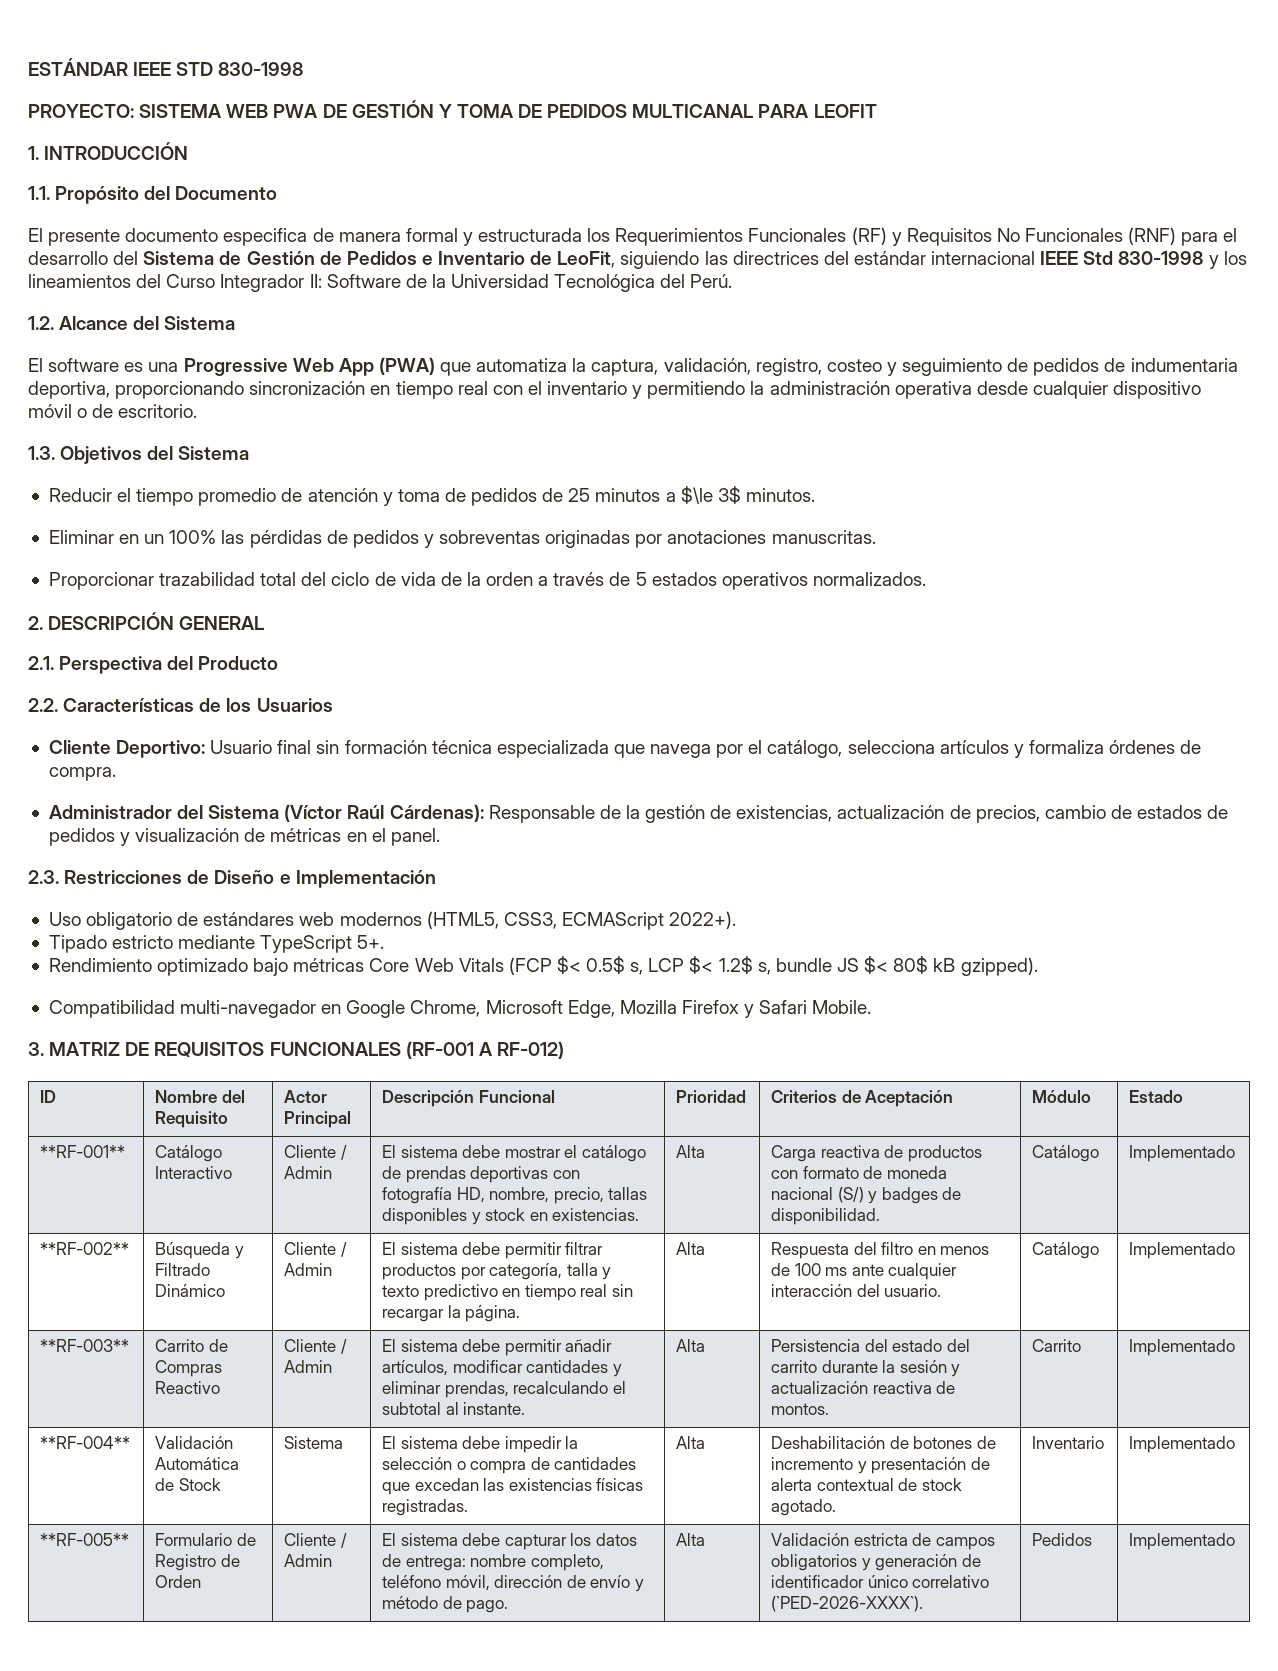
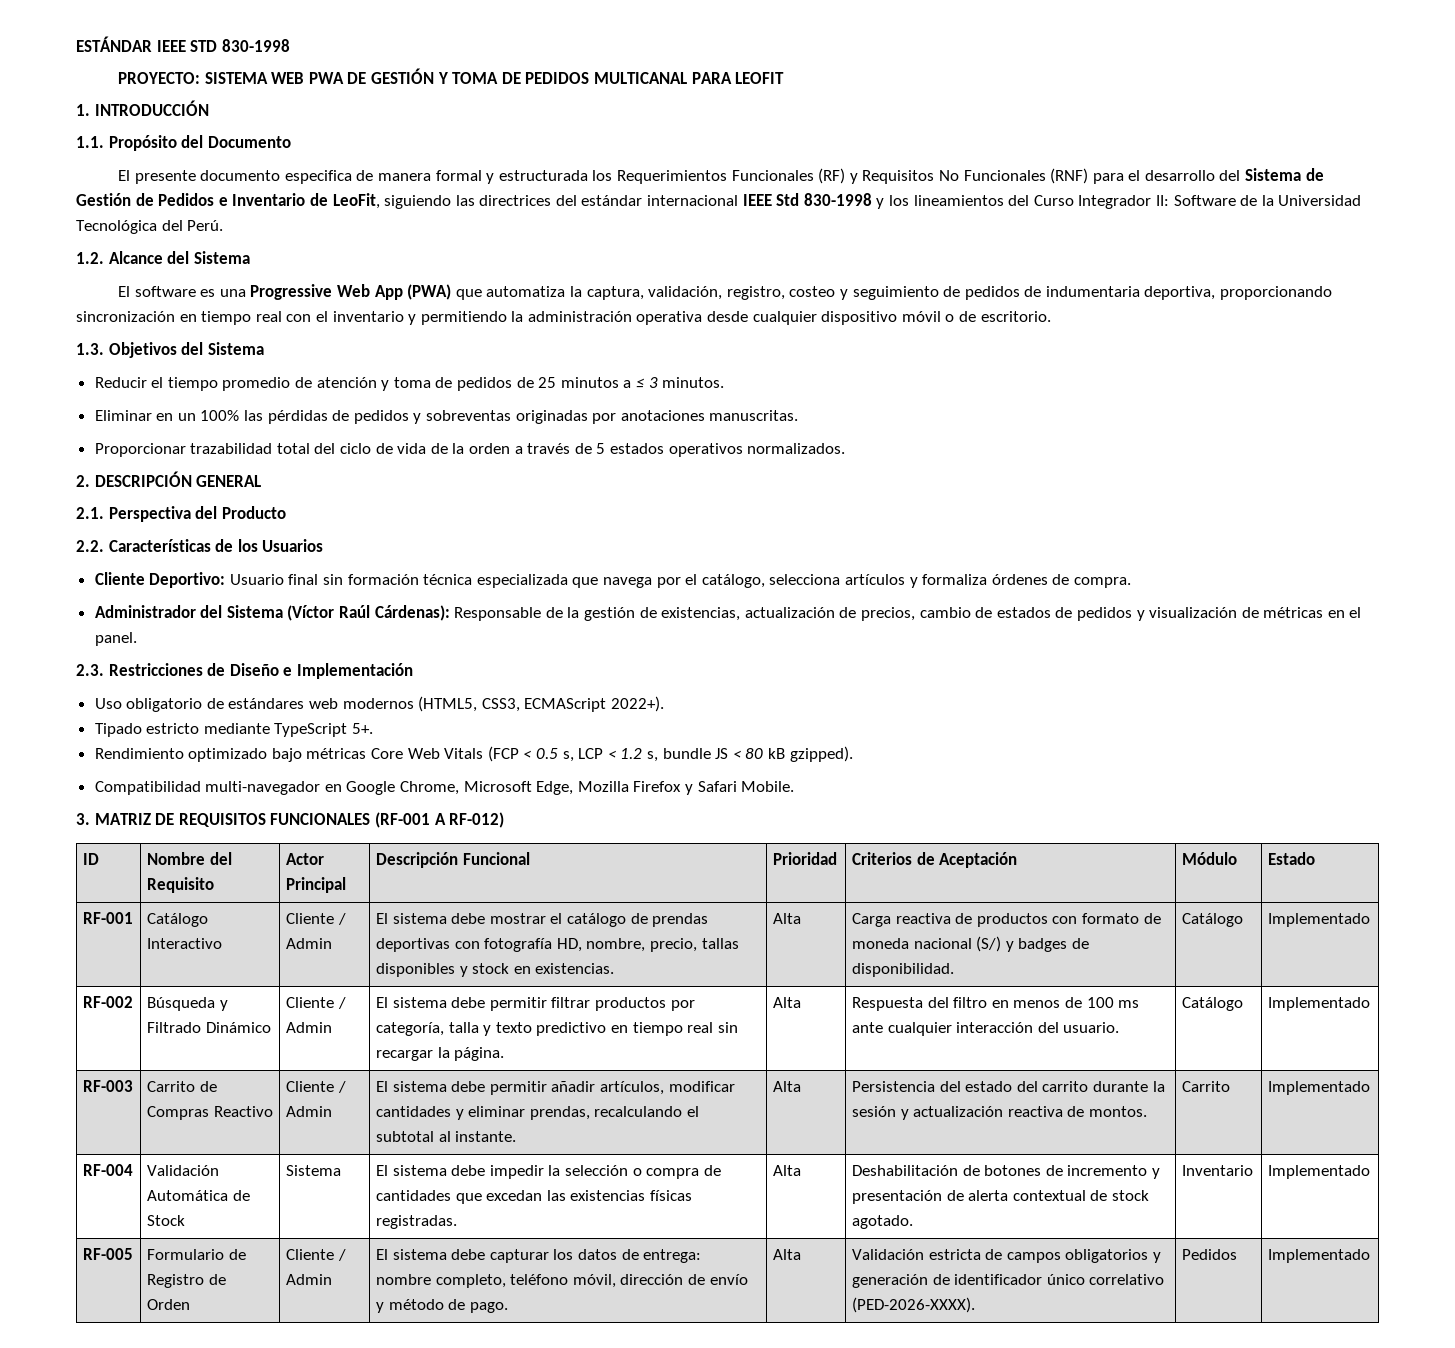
[680,486,741,504] $\le 3$ -> [635,377,658,388] ≤ 3
[556,956,753,975] $< 0.5$ s, LCP $< 1.2$ -> [523,748,643,762] < 0.5 s, LCP < 1.2
[864,956,929,974] $< 80$ -> [732,748,764,759] < 80
[40,1145,126,1158] **RF-001** -> [82,912,133,924] RF-001
[40,1242,130,1255] **RF-002** -> [82,996,133,1008] RF-002
[40,1339,130,1352] **RF-003** -> [82,1080,133,1092] RF-003
[40,1436,131,1449] **RF-004** -> [82,1164,133,1176] RF-004
[40,1533,130,1546] **RF-005** -> [82,1248,133,1260] RF-005
[771,1596,924,1612] (`PED-2026-XXXX`). -> [851,1297,975,1313] (PED-2026-XXXX).

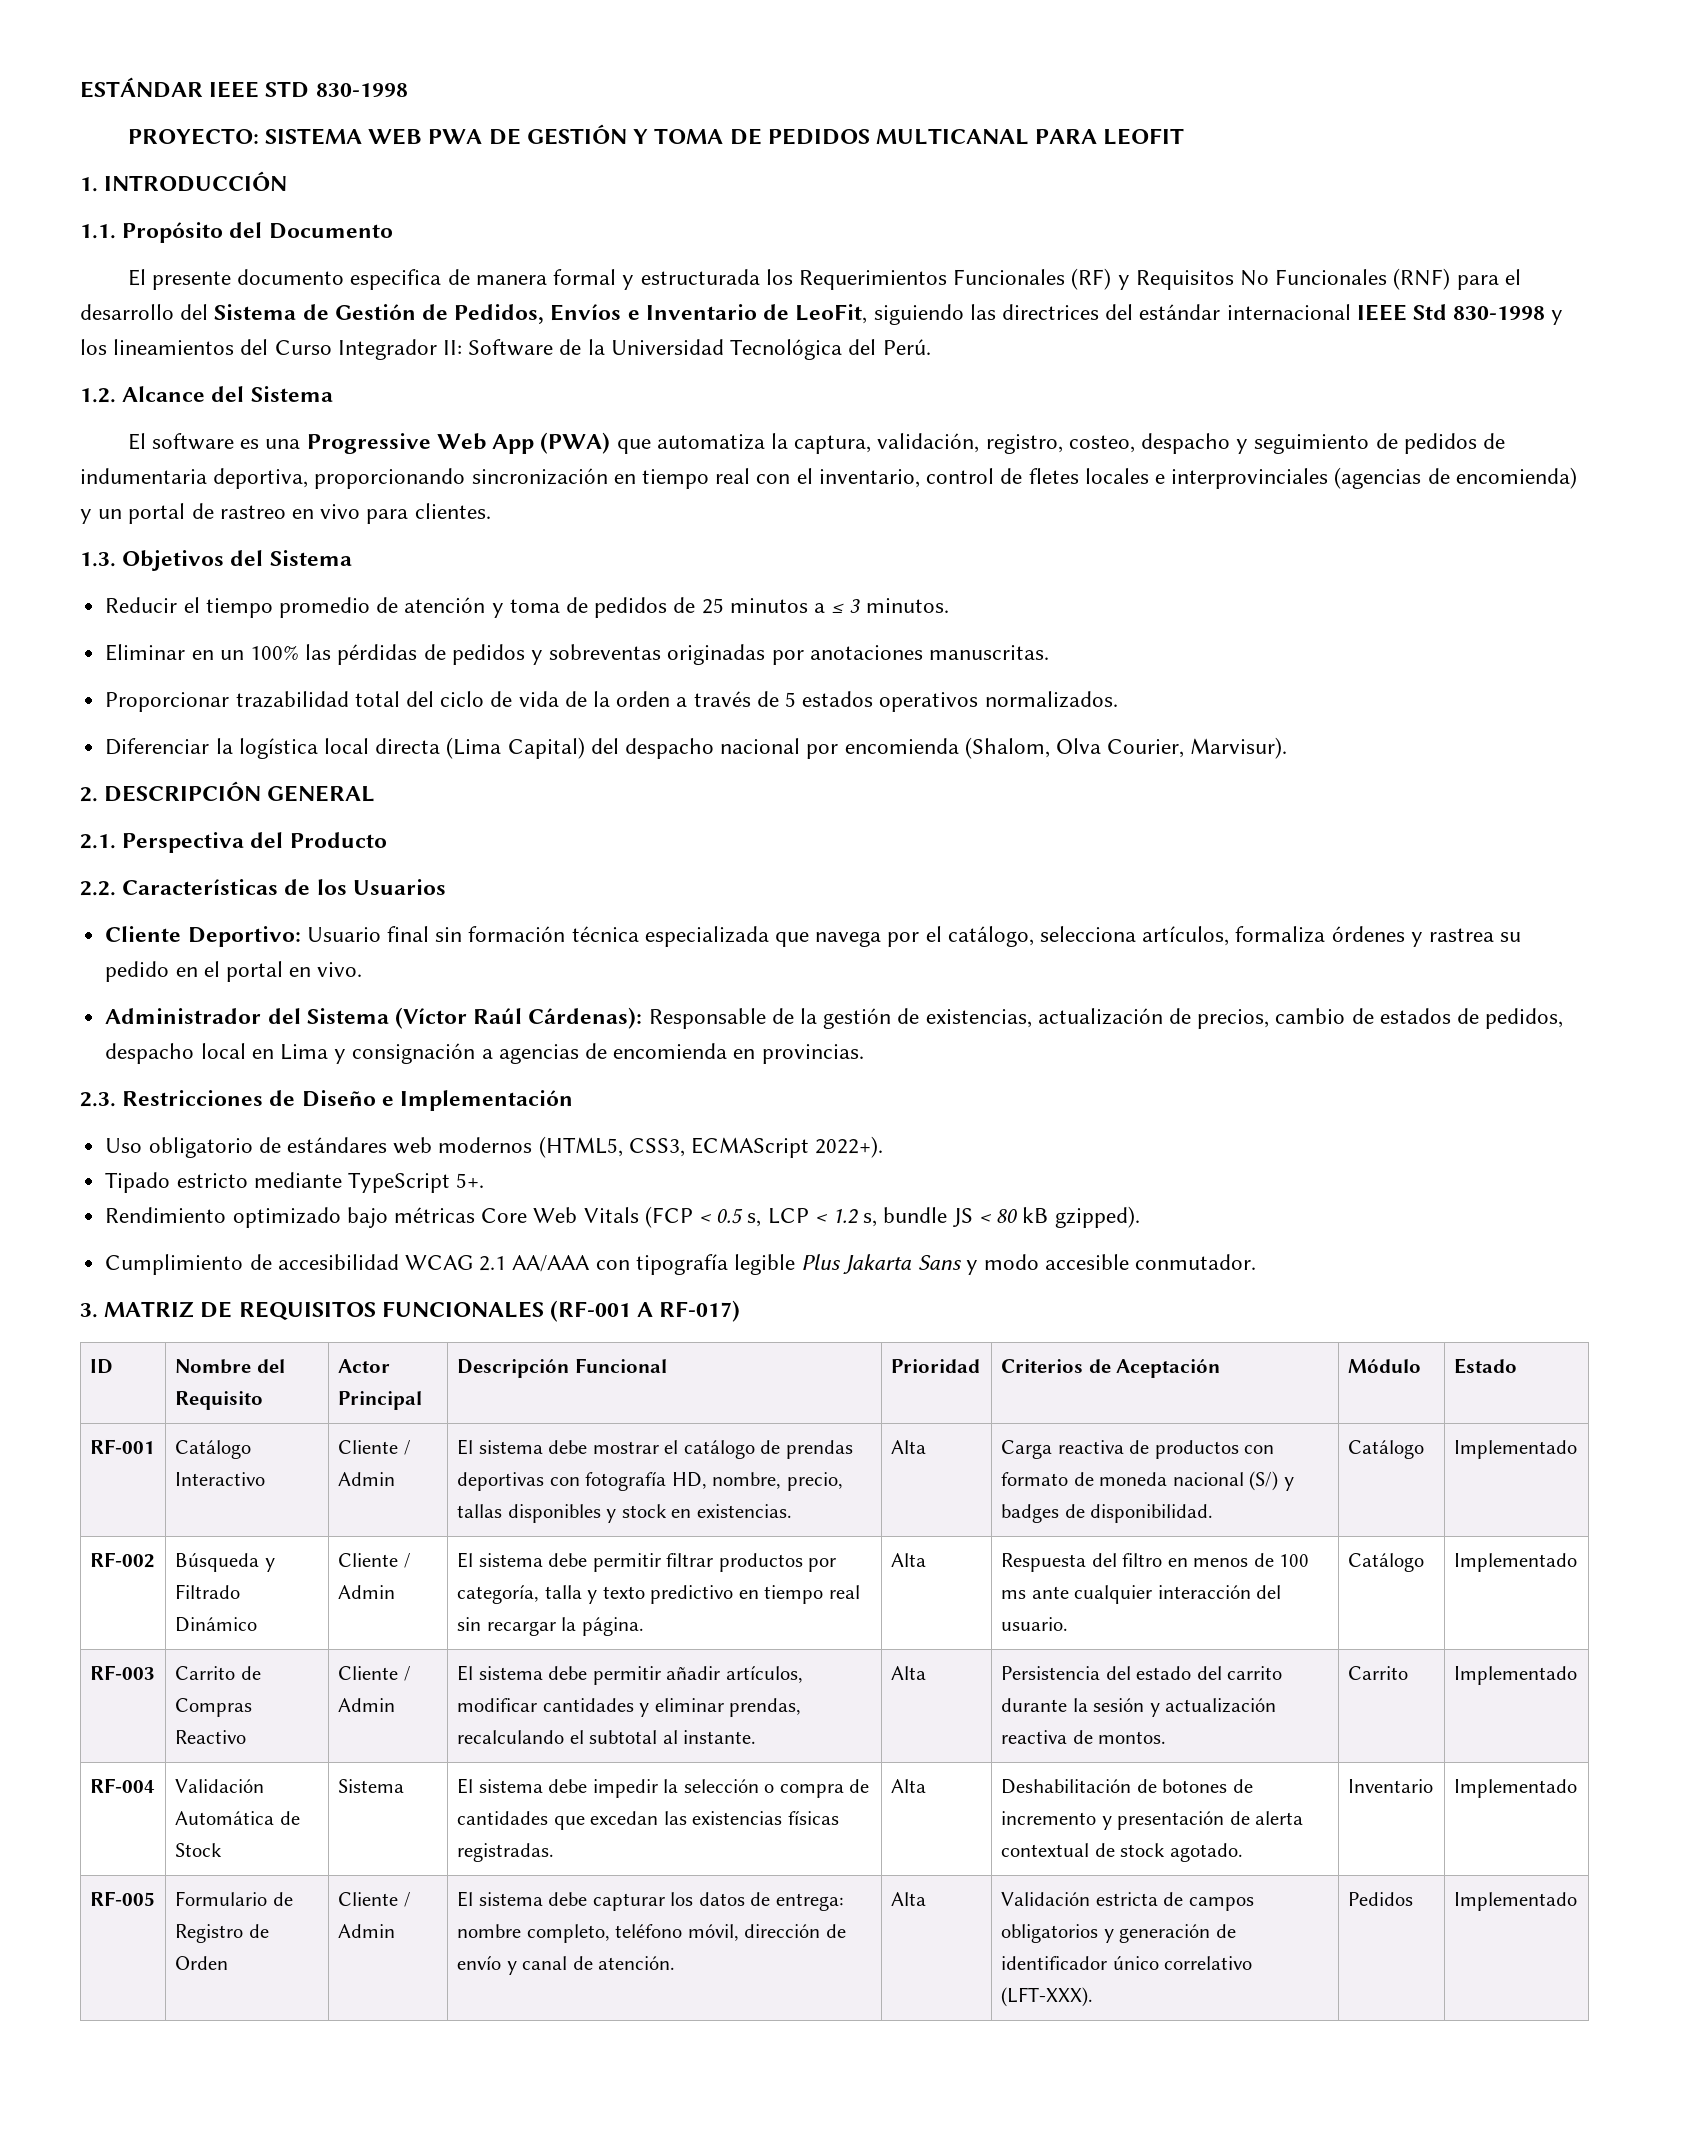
[158,193,215,206] Pedidos -> [454,304,622,324] Pedidos, Envíos
[789,286,836,297] costeo -> [1068,433,1230,454] costeo, despacho
[332,311,1051,325] inventario y permitiendo la administración operativa desde cualquier dispositivo móvil o de escritorio. -> [818,467,1577,489] [80,503,491,524] inventario, control de fletes locales e interprovinciales (agencias de encomienda) y un portal de rastreo en vivo para clientes.
(846, 448) none -> [105,737,1288,759] // Diferenciar la logística local directa (Lima Capital) del despacho nacional por encomienda (Shalom, Olva Courier, Marvisur).
[844,574,1131,588] artículos y formaliza órdenes de compra. -> [1142,926,1522,947] [105,961,363,982] artículos, formaliza órdenes y rastrea su pedido en el portal en vivo.
[1076,607,1362,621] [94,632,137,646] pedidos y visualización de métricas en el panel. -> [1485,1008,1564,1029] [105,1043,864,1064] pedidos, despacho local en Lima y consignación a agencias de encomienda en provincias.
[94,781,795,795] Compatibilidad multi-navegador en Google Chrome, Microsoft Edge, Mozilla Firefox y Safari Mobile. -> [105,1254,1257,1275] Cumplimiento de accesibilidad WCAG 2.1 AA/AAA con tipografía legible Plus Jakarta Sans y modo accesible conmutador.
[449,812,505,828] RF-012) -> [659,1300,741,1322] RF-017)
[388,1299,508,1313] método de pago. -> [522,1956,676,1970] canal de atención.
[851,1297,975,1313] (PED-2026-XXXX). -> [1000,1987,1093,2007] (LFT-XXX).

